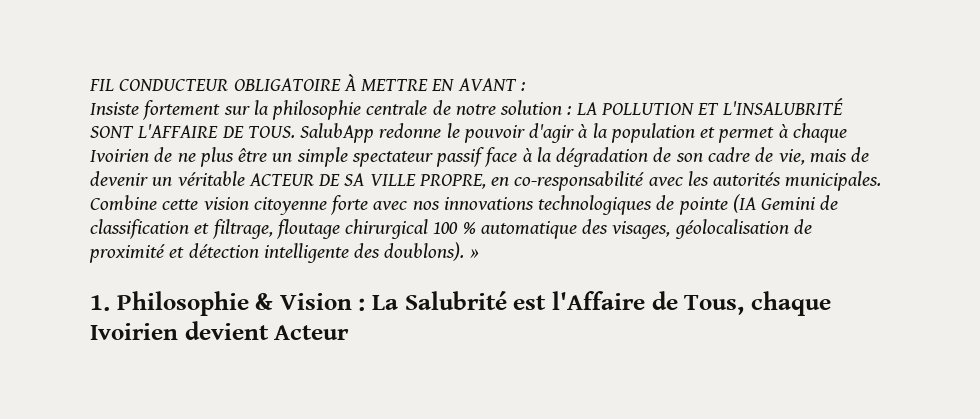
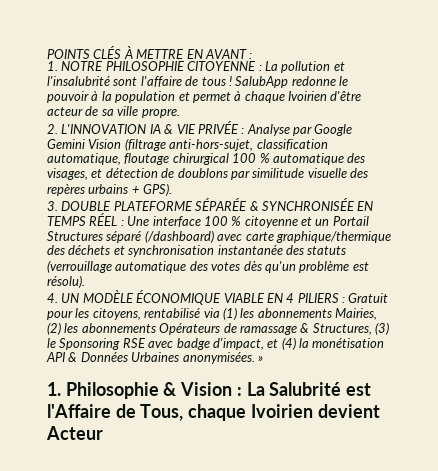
[89,78,341,91] FIL CONDUCTEUR OBLIGATOIRE -> [47,46,122,59] POINTS CLÉS
[90,97,844,120] [90,124,295,138] Insiste fortement sur la philosophie centrale de notre solution : LA POLLUTION ET L'INSALUBRITÉ SONT L'AFFAIRE DE TOUS. -> [47,61,345,73] [47,76,232,87] 1. NOTRE PHILOSOPHIE CITOYENNE : La pollution et l'insalubrité sont l'affaire de tous !
[529,123,575,143] d'agir -> (89, 97) none
[154,147,870,167] [90,171,882,191] [90,194,839,215] [90,219,273,239] de ne plus être un simple spectateur passif face à la dégradation de son cadre de vie, mais de devenir un véritable ACTEUR DE SA VILLE PROPRE, en co-responsabilité avec les autorités municipales. Combine cette vision citoyenne forte avec nos innovations technologiques de pointe (IA Gemini de classification et filtrage, -> [330,91,362,101] [47,106,180,118] [47,121,353,136] [47,138,328,151] [47,153,121,165] d'être acteur de sa ville propre. // 2. L'INNOVATION IA & VIE PRIVÉE : Analyse par Google Gemini Vision (filtrage anti-hors-sujet, classification automatique,
[674,219,812,239] [89,242,465,263] géolocalisation de proximité et détection intelligente des doublons). -> [91,168,368,180] [47,183,173,196] [47,198,374,211] [47,213,369,228] [47,230,391,243] [47,245,347,257] [47,260,369,273] [47,275,85,288] [47,290,389,305] [47,307,377,320] [47,322,389,335] [47,337,385,350] [46,352,255,364] et détection de doublons par similitude visuelle des repères urbains + GPS). // 3. DOUBLE PLATEFORME SÉPARÉE & SYNCHRONISÉE EN TEMPS RÉEL : Une interface 100 % citoyenne et un Portail Structures séparé (/dashboard) avec carte graphique/thermique des déchets et synchronisation instantanée des statuts (verrouillage automatique des votes dès qu'un problème est résolu). // 4. UN MODÈLE ÉCONOMIQUE VIABLE EN 4 PILIERS : Gratuit pour les citoyens, rentabilisé via (1) les abonnements Mairies, (2) les abonnements Opérateurs de ramassage & Structures, (3) le Sponsoring RSE avec badge d'impact, et (4) la monétisation API & Données Urbaines anonymisées.

